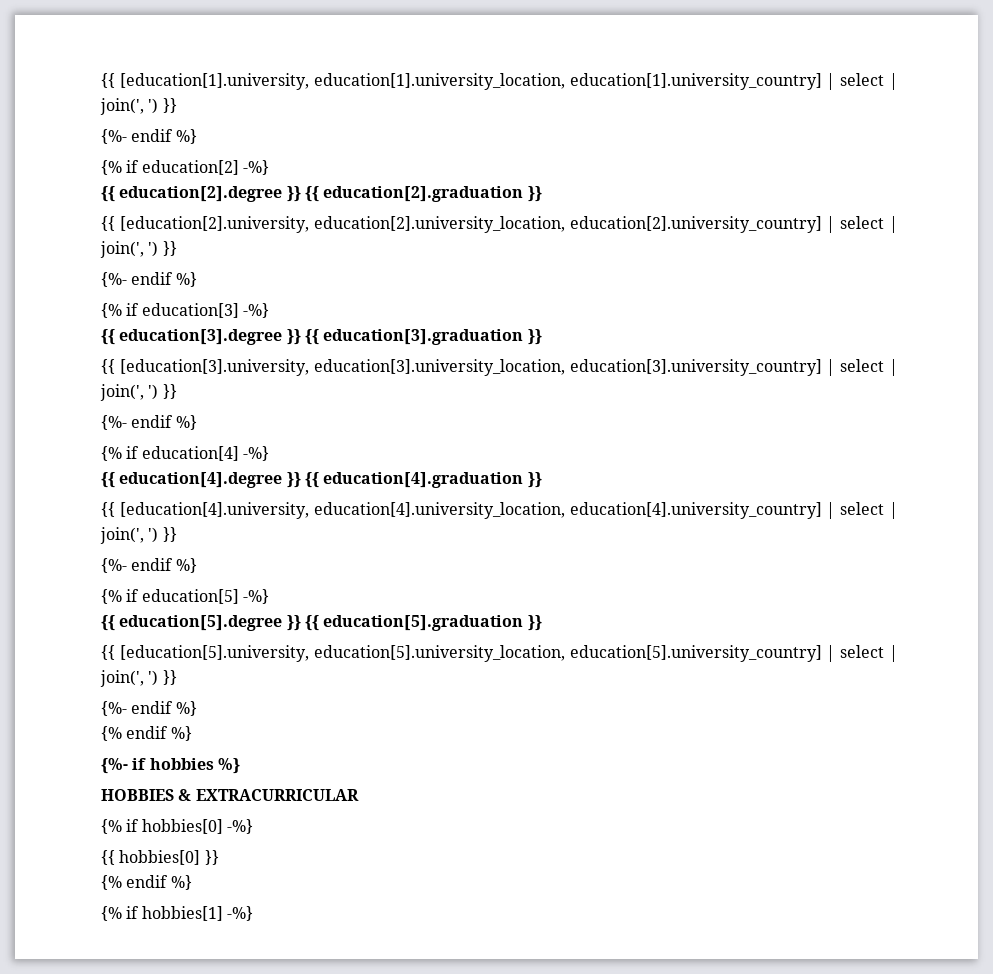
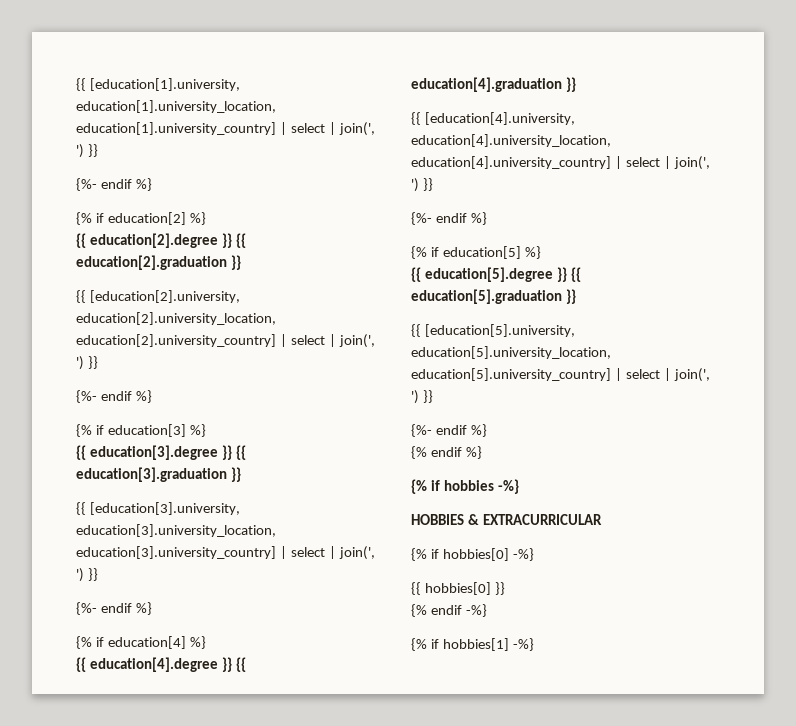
[242,160,269,175] -%} -> [189,212,206,225] %}
[242,303,269,318] -%} -> [189,424,206,437] %}
[242,446,269,461] -%} -> [189,636,206,649] %}
[242,589,269,604] -%} -> [524,246,541,259] %}
[101,758,128,774] {%- -> [411,479,427,494] {%
[217,758,240,774] %} -> [497,479,519,494] -%}
[170,875,192,890] %} -> [465,604,487,617] -%}

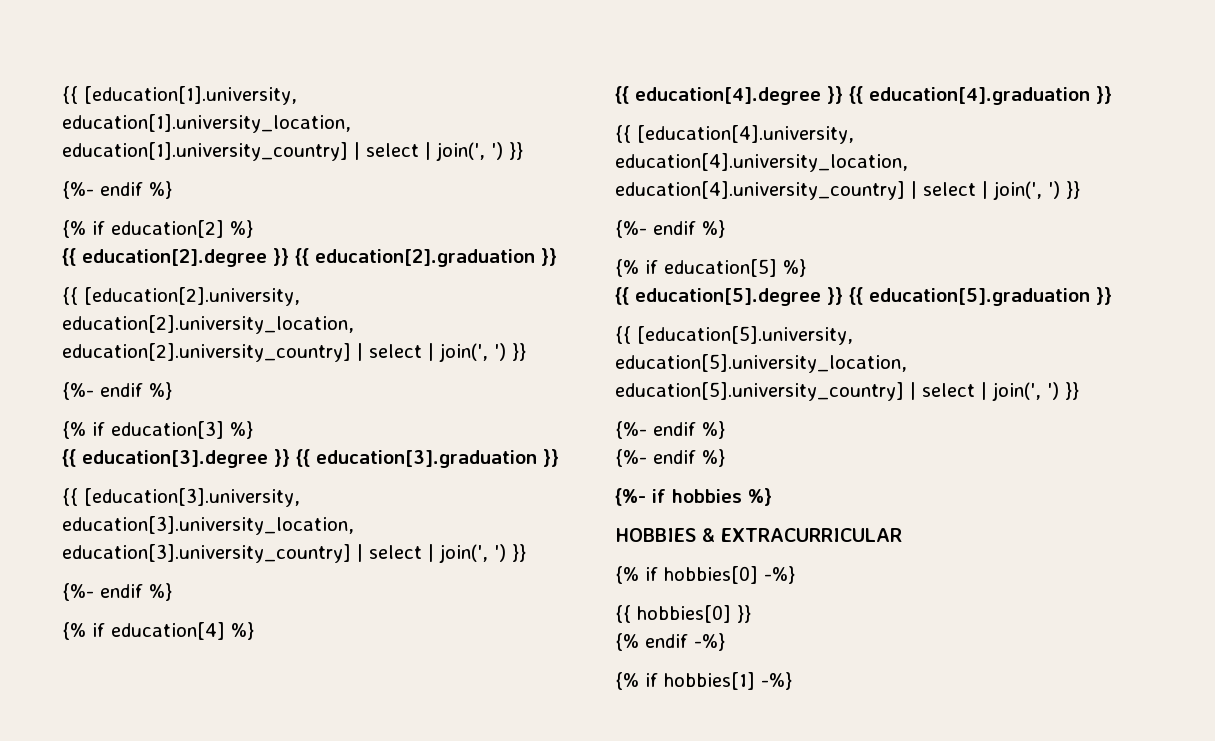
[411,446,482,459] [411,479,427,494] {% endif %} // {% -> [615,449,725,467] [615,488,646,506] {%- endif %} // {%-
[497,479,519,494] -%} -> [748,488,772,506] %}

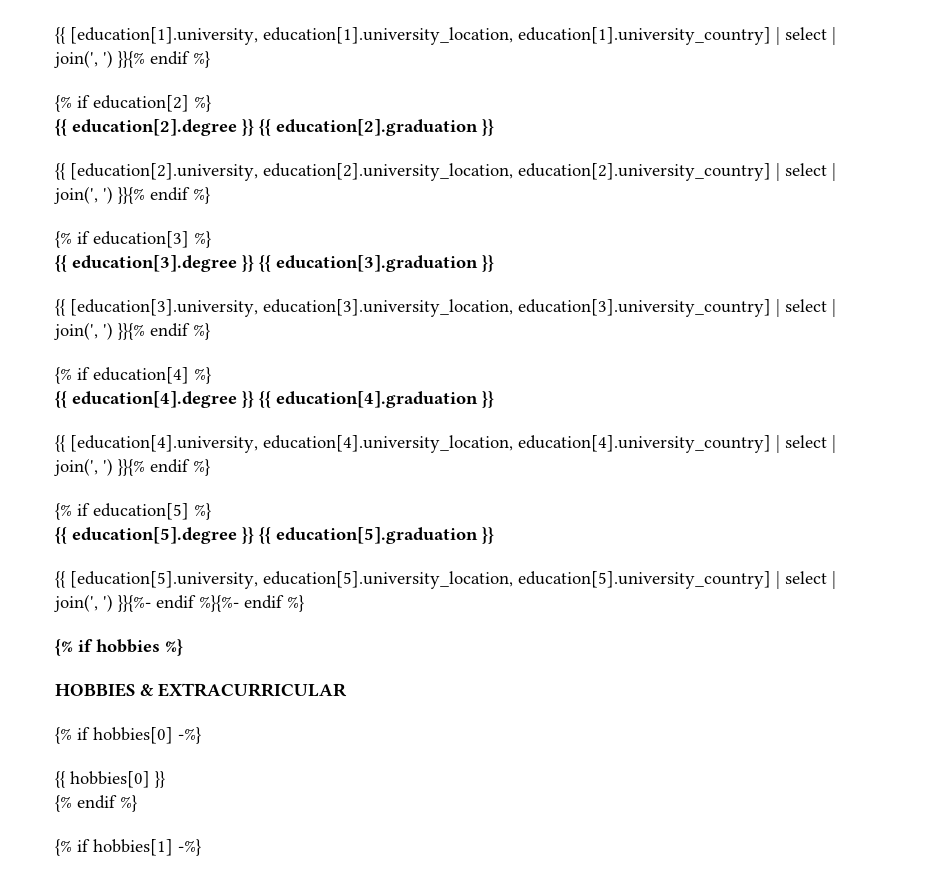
[509,142,523,160] [62,181,94,199] }} // {%- -> [118,51,145,68] }}{%
[512,343,526,361] [62,382,94,400] }} // {%- -> [118,187,145,204] }}{%
[512,544,526,562] [62,583,94,601] }} // {%- -> [118,323,145,340] }}{%
[1066,181,1080,199] [615,220,647,238] }} // {%- -> [118,459,145,476] }}{%
[1065,382,1079,400] [615,421,725,439] [615,449,725,467] [615,488,646,506] }} // {%- endif %} // {%- endif %} // {%- -> [118,595,304,612] [55,639,73,656] }}{%- endif %}{%- endif %} // {%
[694,633,725,651] -%} -> [120,795,137,812] %}

